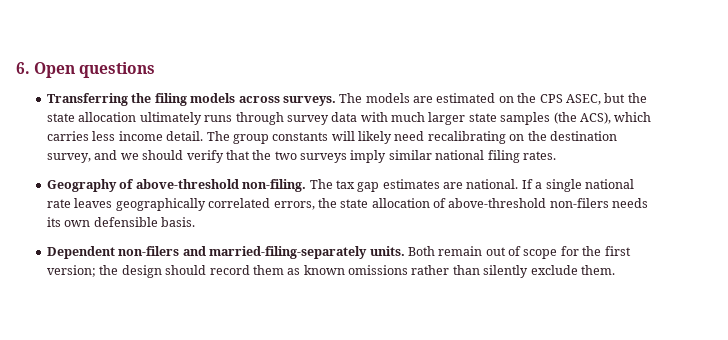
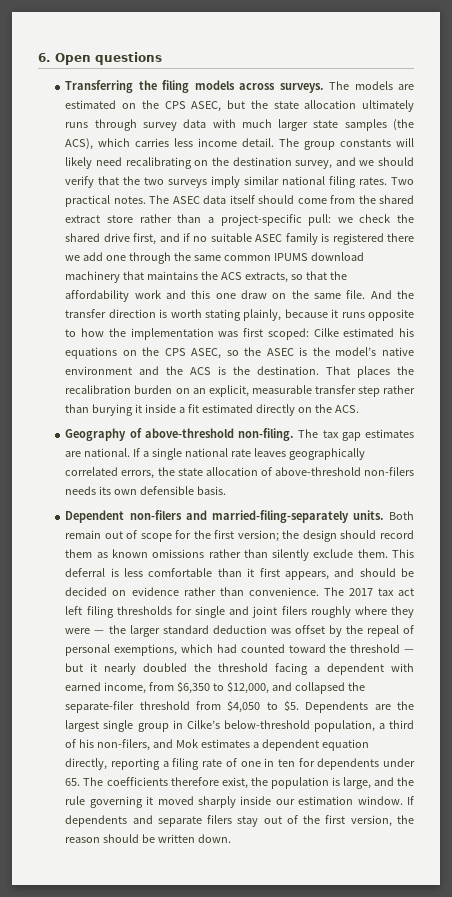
(556, 155) none -> [390,177,414,185] [65,195,414,207] [65,214,414,226] [65,233,414,245] [65,252,365,264] [65,271,348,283] [65,290,415,302] [65,309,414,321] [65,328,415,340] [65,347,414,359] [65,366,414,378] [65,385,415,397] [65,404,360,416] Two practical notes. The ASEC data itself should come from the shared extract store rather than a project-specific pull: we check the shared drive first, and if no suitable ASEC family is registered there we add one through the same common IPUMS download machinery that maintains the ACS extracts, so that the affordability work and this one draw on the same file. And the transfer direction is worth stating plainly, because it runs opposite to how the implementation was first scoped: Cilke estimated his equations on the CPS ASEC, so the ASEC is the model’s native environment and the ACS is the destination. That places the recalibration burden on an explicit, measurable transfer step rather than burying it inside a fit estimated directly on the ACS.
(615, 270) none -> [392,549,414,558] [65,568,415,580] [65,587,414,596] [65,606,415,618] [65,625,414,637] [65,644,414,656] [65,663,414,675] [65,681,366,694] [65,700,414,713] [65,720,414,732] [65,739,370,751] [65,758,415,770] [65,777,414,789] [65,796,414,808] [65,815,414,827] [65,834,232,843] This deferral is less comfortable than it first appears, and should be decided on evidence rather than convenience. The 2017 tax act left filing thresholds for single and joint filers roughly where they were — the larger standard deduction was offset by the repeal of personal exemptions, which had counted toward the threshold — but it nearly doubled the threshold facing a dependent with earned income, from $6,350 to $12,000, and collapsed the separate-filer threshold from $4,050 to $5. Dependents are the largest single group in Cilke’s below-threshold population, a third of his non-filers, and Mok estimates a dependent equation directly, reporting a filing rate of one in ten for dependents under 65. The coefficients therefore exist, the population is large, and the rule governing it moved sharply inside our estimation window. If dependents and separate filers stay out of the first version, the reason should be written down.

